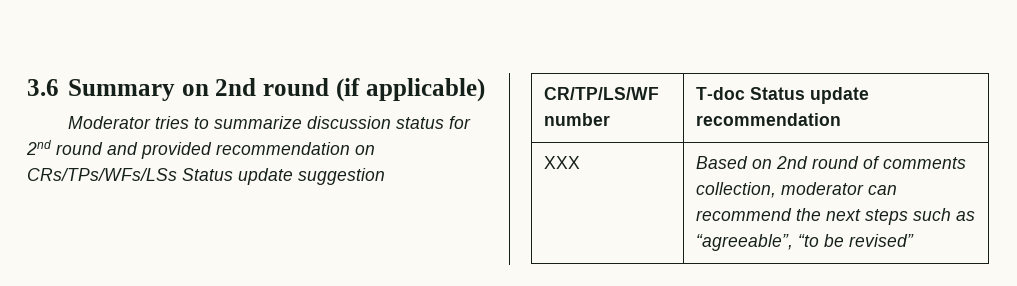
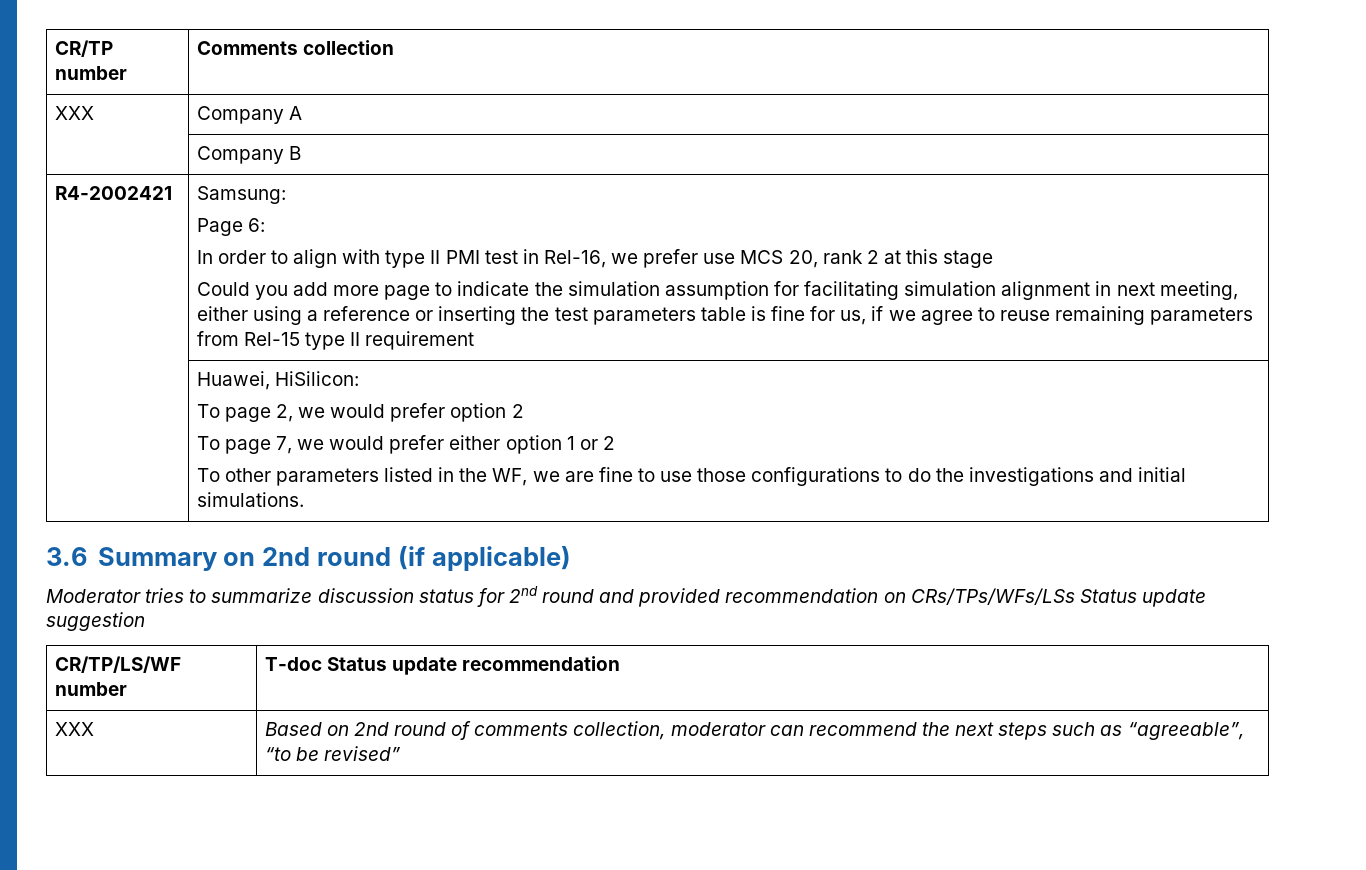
(27, 87) none -> [54,40,113,57] [54,66,127,80] [196,40,394,55] [54,106,94,120] [196,106,302,124] [196,146,301,164] [54,186,172,200] [196,186,286,204] [196,218,265,236] [196,249,994,268] [196,281,1238,300] [196,306,1254,325] [196,331,475,350] [196,371,359,390] [196,403,524,422] [196,435,615,454] [196,467,1187,486] [196,492,304,507] CR/TP number | Comments collection // XXX | Company A // | Company B // R4-2002421 | Samsung: // Page 6: // In order to align with type II PMI test in Rel-16, we prefer use MCS 20, rank 2 at this stage // Could you add more page to indicate the simulation assumption for facilitating simulation alignment in next meeting, either using a reference or inserting the test parameters table is fine for us, if we agree to reuse remaining parameters from Rel-15 type II requirement // | Huawei, HiSilicon: // To page 2, we would prefer option 2 // To page 7, we would prefer either option 1 or 2 // To other parameters listed in the WF, we are fine to use those configurations to do the investigations and initial simulations. //

